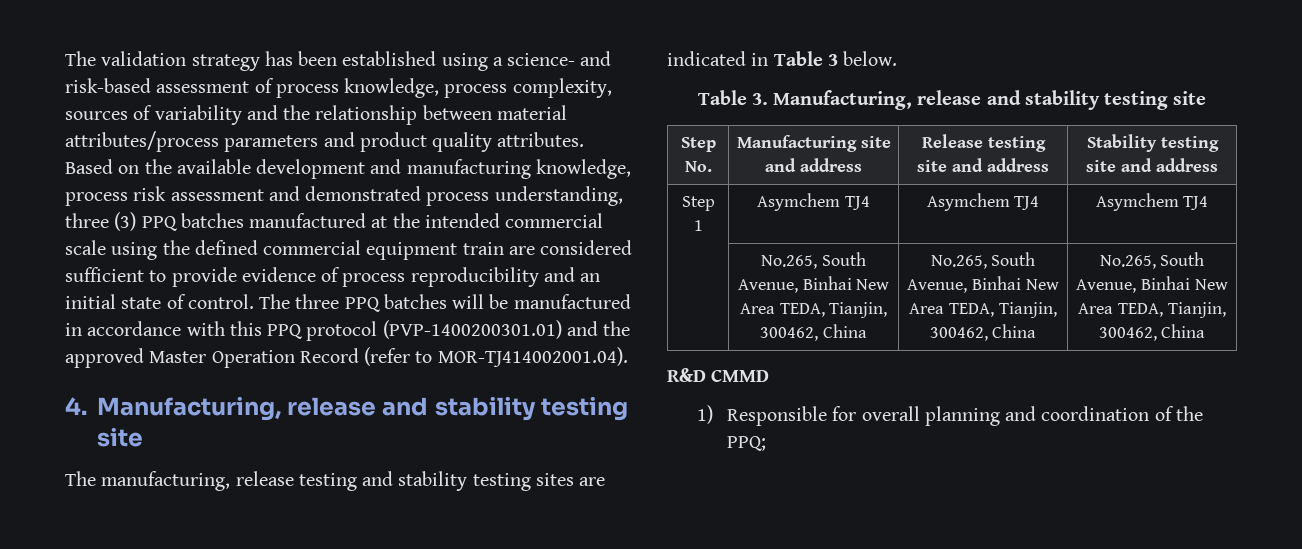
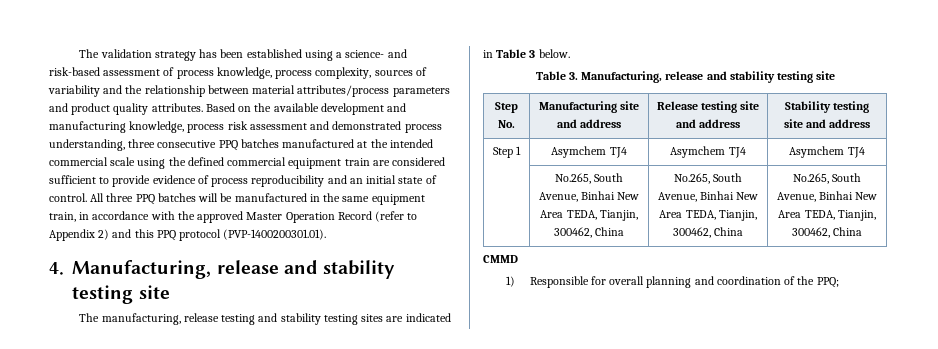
[114,212,137,231] (3) -> [157,140,217,148] consecutive
[259,294,291,309] The -> [90,193,105,202] All
[87,320,598,341] accordance with this PPQ protocol (PVP-1400200301.01) and -> [323,193,425,205] [49,211,175,222] the same equipment train, in accordance with
[437,347,628,367] MOR-TJ414002001.04). -> [49,229,327,241] Appendix 2) and this PPQ protocol (PVP-1400200301.01).
[667,368,706,382] R&D -> (863, 231) none

